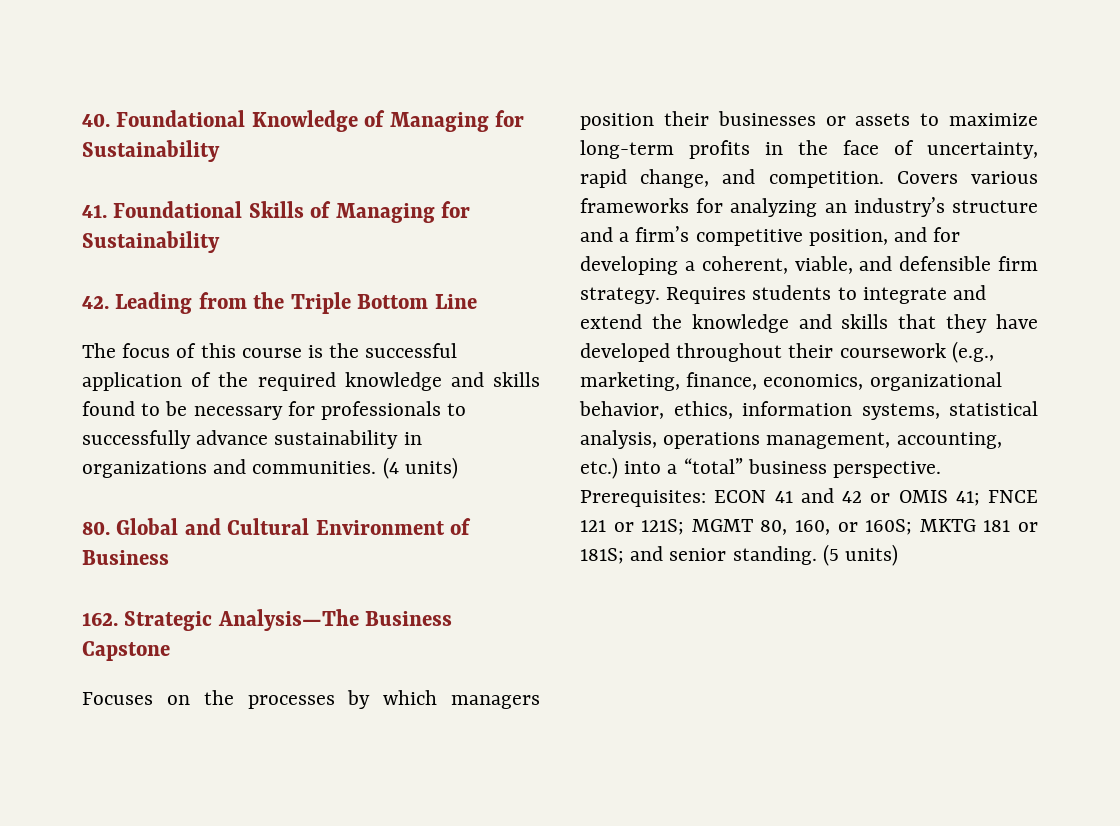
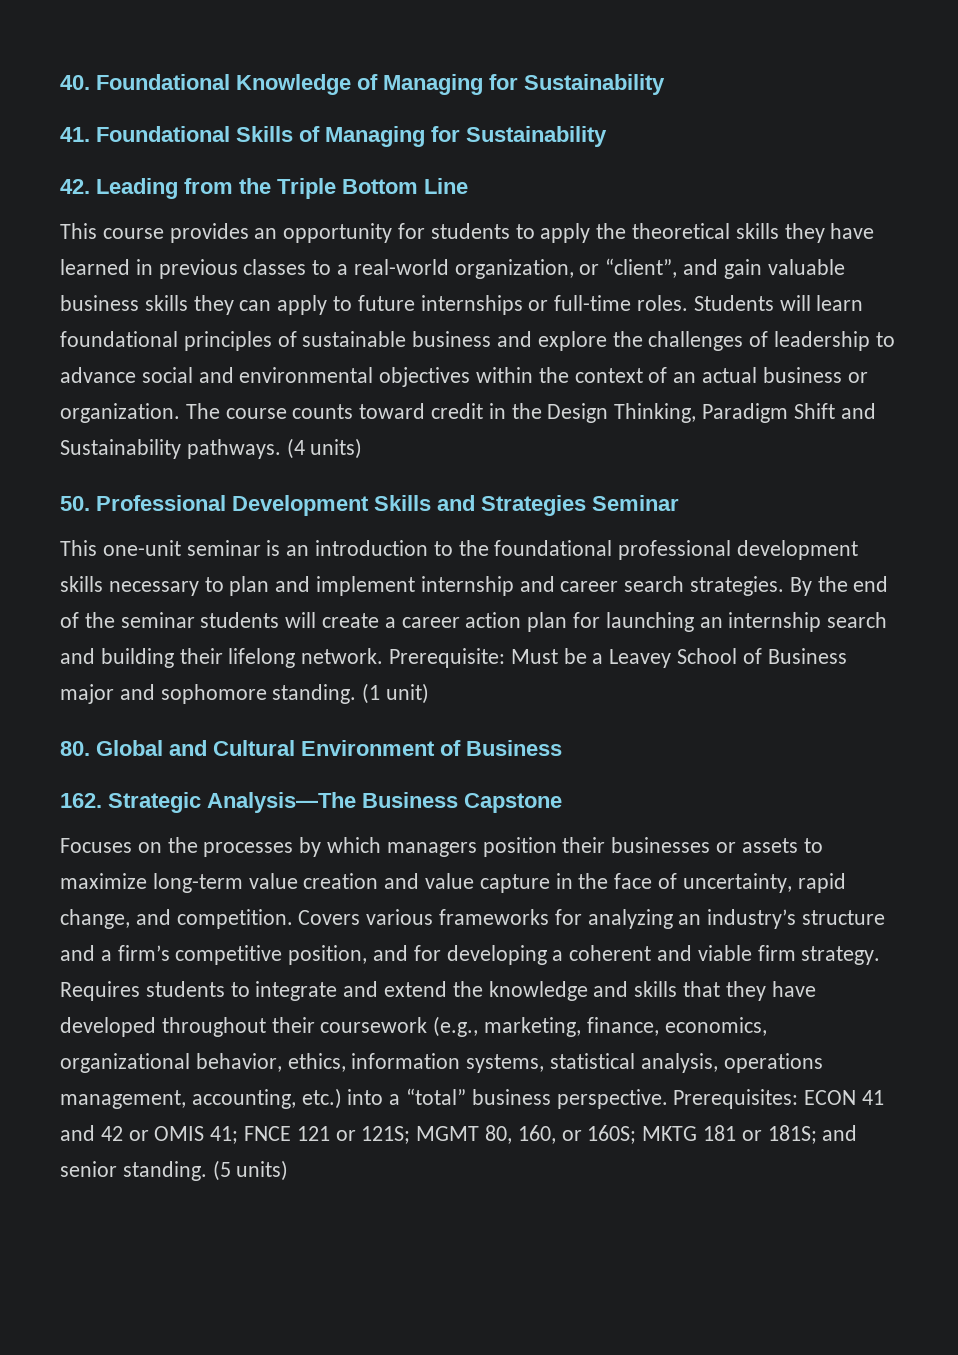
[82,343,458,358] [82,372,540,391] [82,401,467,420] [82,430,422,449] [82,457,458,479] The focus of this course is the successful application of the required knowledge and skills found to be necessary for professionals to successfully advance sustainability in organizations and communities. (4 units) -> [60,223,875,243] [60,258,845,279] [60,295,864,315] [60,331,895,351] [60,367,868,387] [60,403,876,423] [60,438,363,459] [60,495,679,516] [60,540,859,560] [60,576,889,596] [60,612,888,632] [60,648,847,668] [60,683,430,704] This course provides an opportunity for students to apply the theoretical skills they have learned in previous classes to a real-world organization, or “client”, and gain valuable business skills they can apply to future internships or full-time roles. Students will learn foundational principles of sustainable business and explore the challenges of leadership to advance social and environmental objectives within the context of an actual business or organization. The course counts toward credit in the Design Thinking, Paradigm Shift and Sustainability pathways. (4 units) // 50. Professional Development Skills and Strategies Seminar // This one-unit seminar is an introduction to the foundational professional development skills necessary to plan and implement internship and career search strategies. By the end of the seminar students will create a career action plan for launching an internship search and building their lifelong network. Prerequisite: Must be a Leavey School of Business major and sophomore standing. (1 unit)
[689,140,750,159] profits -> [248,873,550,893] value creation and value capture
[701,256,992,274] coherent, viable, and defensible -> [569,945,752,961] coherent and viable

